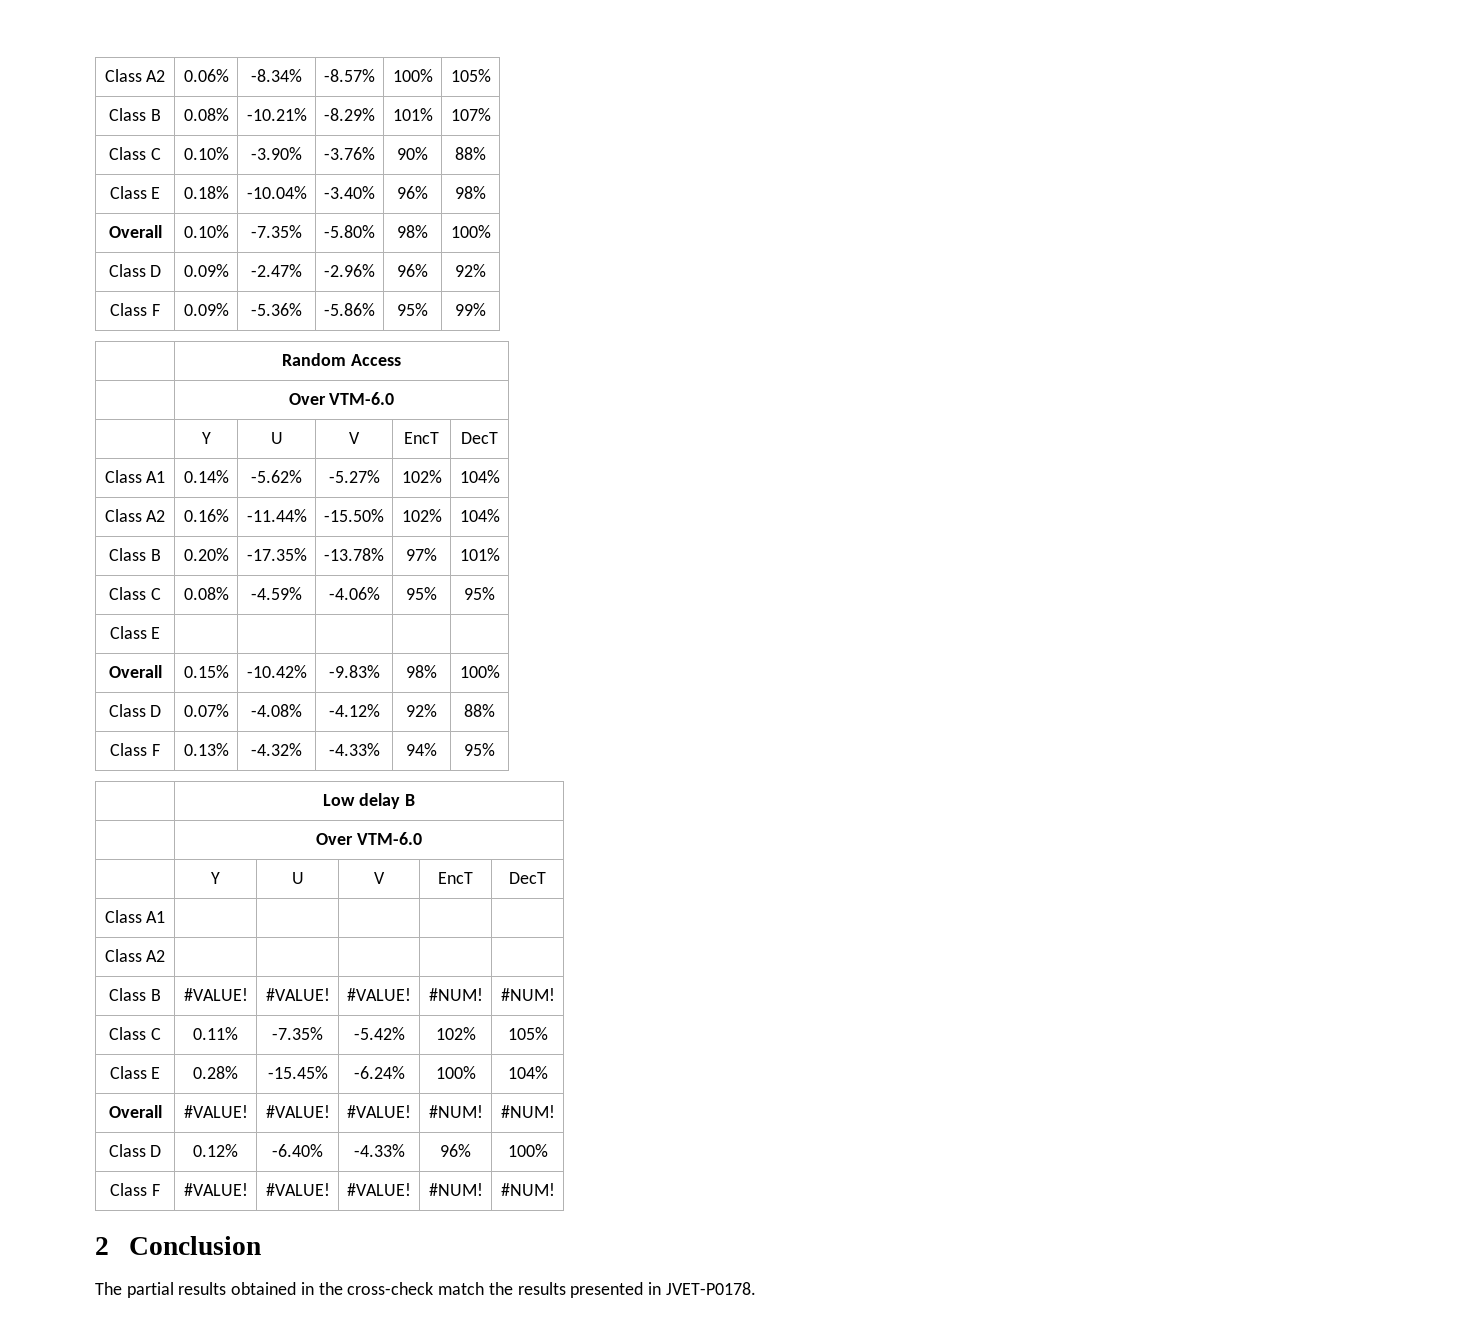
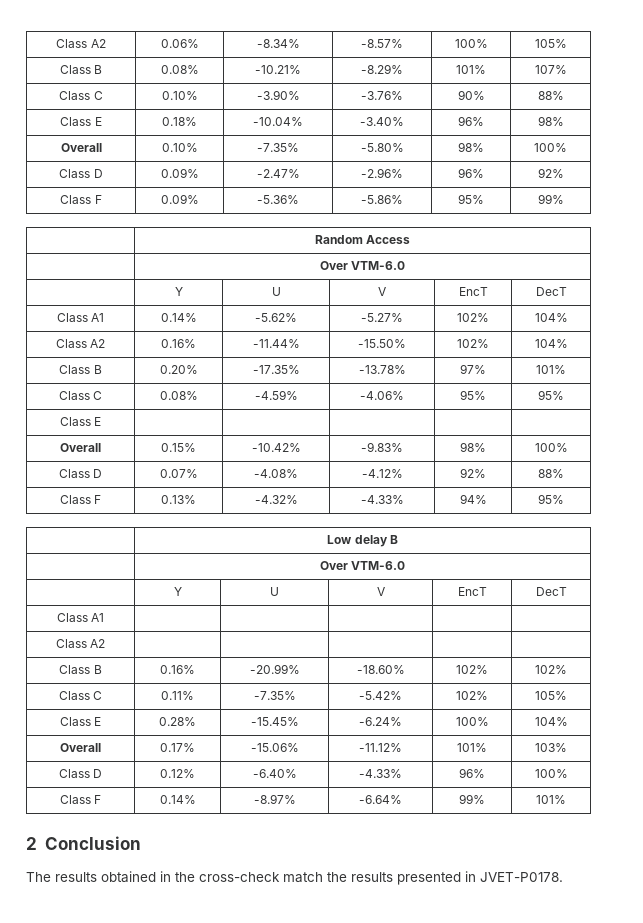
[183,988,248,1001] [265,988,330,1001] [347,988,411,1001] [428,988,483,1001] [500,988,555,1001] #VALUE! | #VALUE! | #VALUE! | #NUM! | #NUM! -> [160,665,195,674] [249,664,300,674] [356,665,405,674] [456,665,488,674] [535,665,567,674] 0.16% | -20.99% | -18.60% | 102% | 102%
[183,1105,248,1118] [265,1105,330,1118] [347,1105,411,1118] [428,1105,483,1118] [500,1105,555,1118] #VALUE! | #VALUE! | #VALUE! | #NUM! | #NUM! -> [160,743,195,752] [250,743,299,752] [359,743,402,752] [457,743,487,752] [535,743,567,752] 0.17% | -15.06% | -11.12% | 101% | 103%
[183,1183,248,1196] [265,1183,330,1196] [347,1183,411,1196] [428,1183,483,1196] [500,1183,555,1196] #VALUE! | #VALUE! | #VALUE! | #NUM! | #NUM! -> [159,795,196,804] [253,794,296,804] [359,795,402,804] [459,794,485,804] [536,795,566,804] 0.14% | -8.97% | -6.64% | 99% | 101%
[126,1282,174,1298] partial -> (51, 877) none

